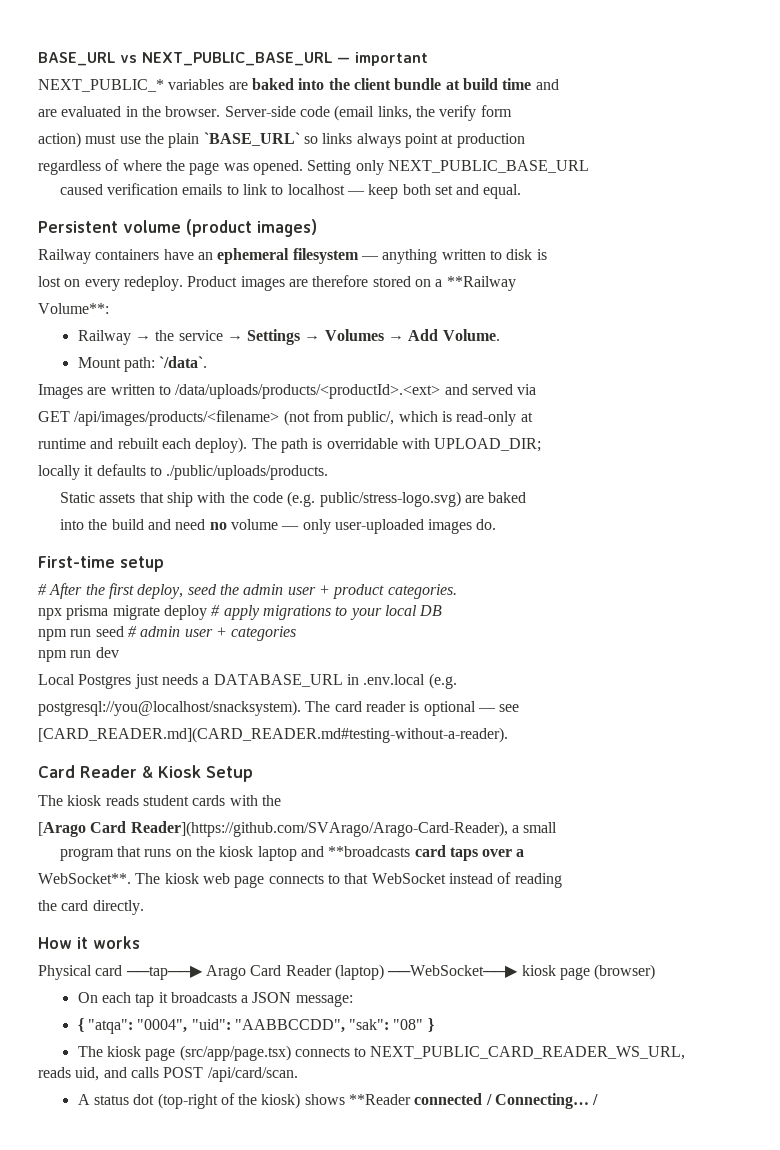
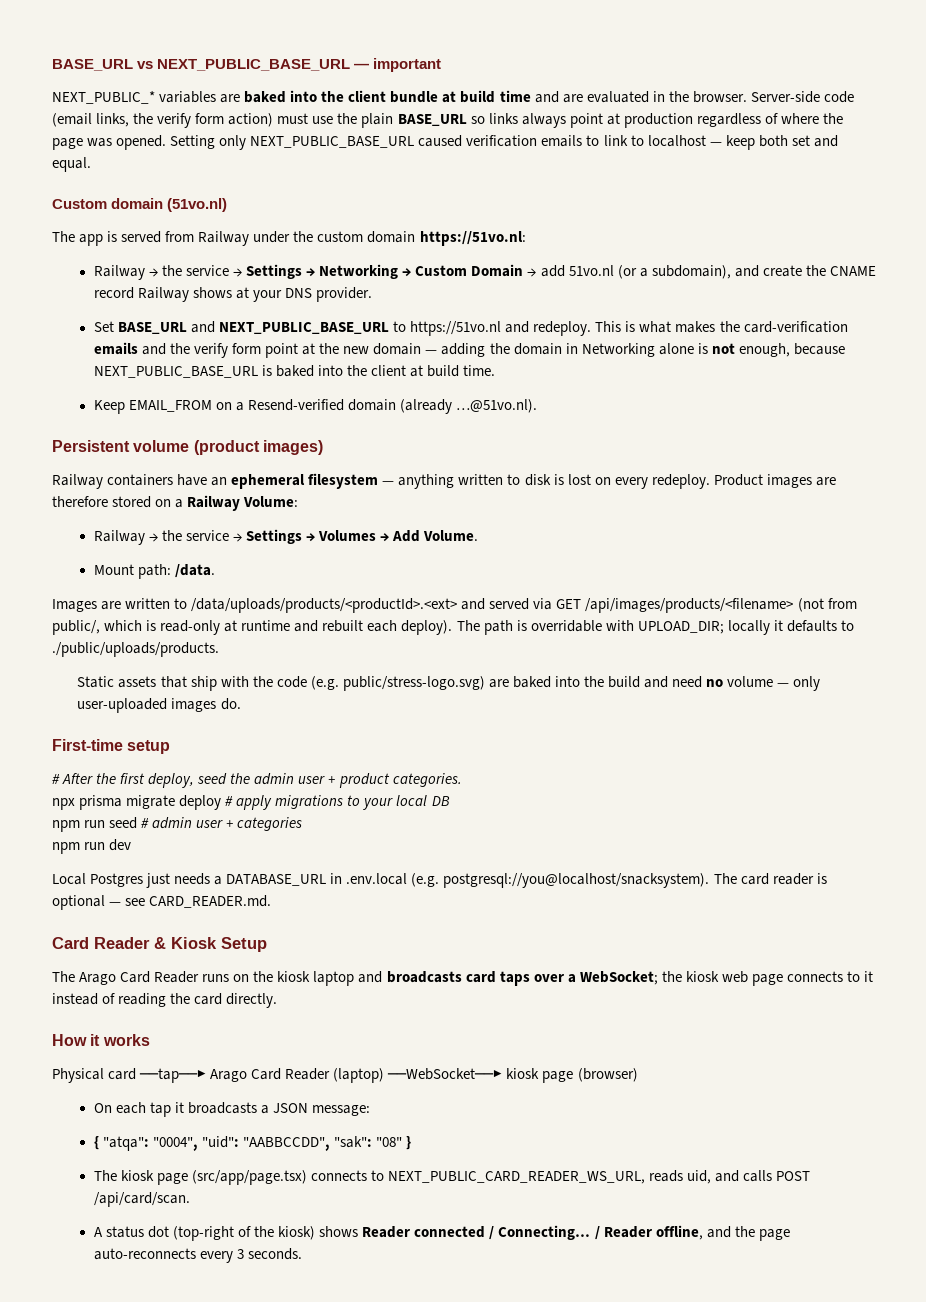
(559, 84) // -> (559, 97) none
(512, 111) // -> (225, 118) none
[203,132,300,146] `BASE_URL` -> [397,114,467,126] BASE_URL
(525, 140) // -> (693, 120) none
(589, 166) // -> (415, 142) none
(522, 191) none -> [52,198,228,212] [52,231,526,246] [93,264,876,280] [93,287,373,302] [93,321,848,336] [93,342,845,358] [93,365,496,378] [93,399,538,414] // Custom domain (51vo.nl) // The app is served from Railway under the custom domain https://51vo.nl: // Railway → the service → Settings → Networking → Custom Domain → add 51vo.nl (or a subdomain), and create the CNAME record Railway shows at your DNS provider. // Set BASE_URL and NEXT_PUBLIC_BASE_URL to https://51vo.nl and redeploy. This is what makes the card-verification emails and the verify form point at the new domain — adding the domain in Networking alone is not enough, because NEXT_PUBLIC_BASE_URL is baked into the client at build time. // Keep EMAIL_FROM on a Resend-verified domain (already …@51vo.nl).
(547, 254) // -> (564, 479) none
[446,276,516,291] [38,303,109,314] **Railway // Volume**: -> [187,495,299,511] Railway Volume:
[159,356,208,368] `/data`. -> [175,564,216,578] /data.
(537, 389) // -> (553, 604) none
(533, 417) // -> (238, 626) none
(542, 445) // -> (724, 627) none
(527, 497) // -> (551, 682) none
(457, 681) // -> (440, 880) none
[38,727,508,743] // [CARD_READER.md](CARD_READER.md#testing-without-a-reader). -> [149,895,272,908] CARD_READER.md.
[67,795,281,806] [38,821,558,837] [59,846,141,861] kiosk reads student cards with the // [Arago Card Reader](https://github.com/SVArago/Arago-Card-Reader), a small // program that -> [79,971,200,985] Arago Card Reader
[328,846,411,857] **broadcasts -> [386,971,462,983] broadcasts
[38,873,161,884] // WebSocket**. The -> [579,971,682,985] WebSocket; the
[344,873,446,884] that WebSocket -> [864,971,874,982] it
(562, 880) // -> (167, 1000) none
(686, 1053) // -> (646, 1177) none
[349,1094,412,1105] **Reader -> [362,1226,411,1238] Reader
(599, 1099) none -> [603,1225,790,1241] [93,1248,303,1263] Reader offline, and the page auto-reconnects every 3 seconds.

